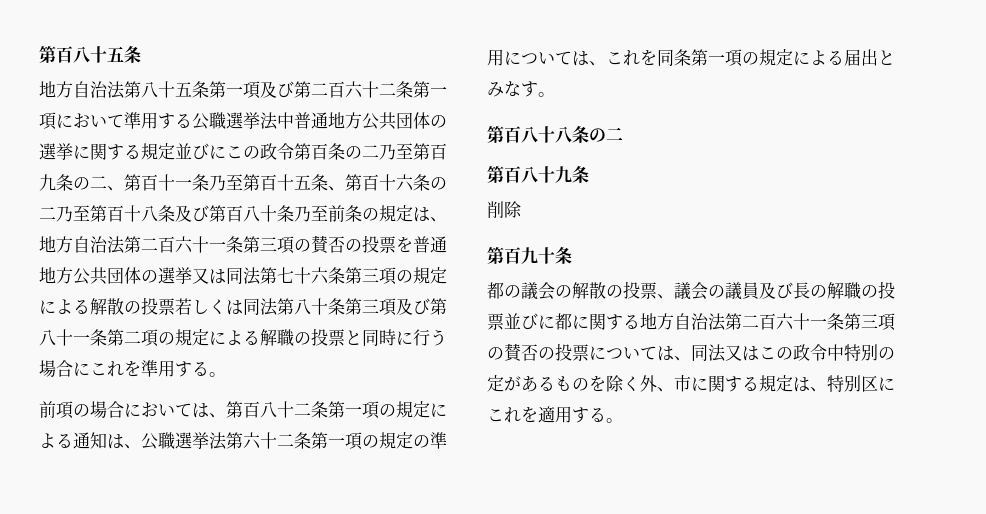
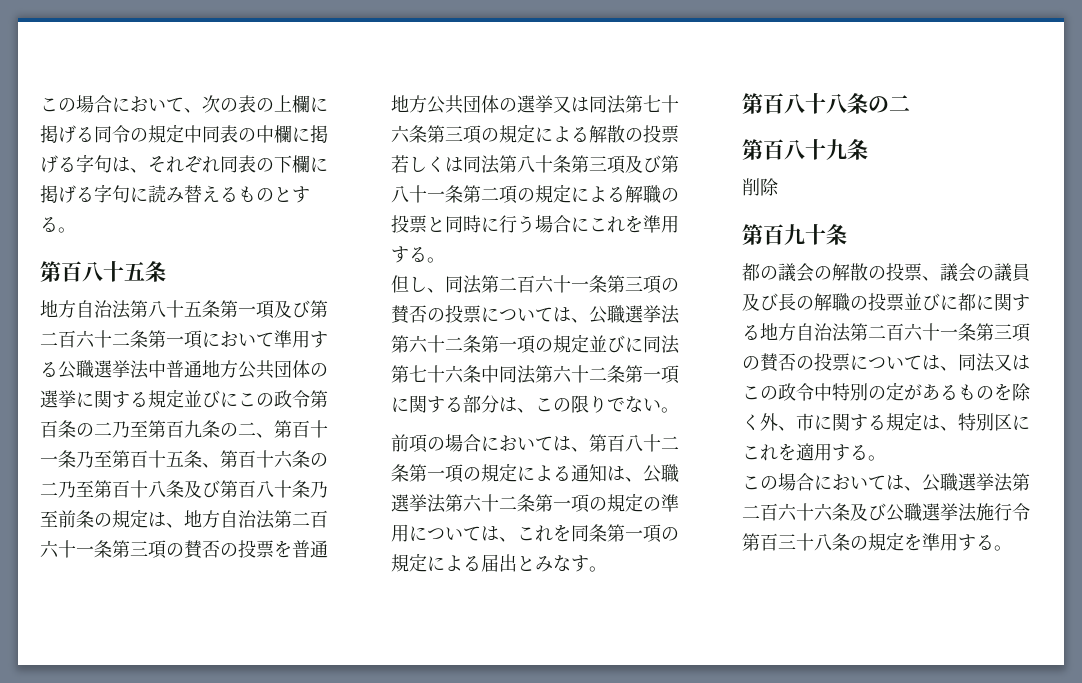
(39, 54) none -> [40,95,328,113] [40,124,328,143] [40,154,328,173] [40,184,310,203] [40,217,76,233] この場合において、次の表の上欄に掲げる同令の規定中同表の中欄に掲げる字句は、それぞれ同表の下欄に掲げる字句に読み替えるものとする。 //
(226, 374) none -> [391,275,679,294] [391,305,680,324] [391,334,680,354] [391,365,679,384] [391,395,679,413] // 但し、同法第二百六十一条第三項の賛否の投票については、公職選挙法第六十二条第一項の規定並びに同法第七十六条中同法第六十二条第一項に関する部分は、この限りでない。
(623, 420) none -> [742,473,1030,492] [742,503,1030,522] [742,532,1012,551] // この場合においては、公職選挙法第二百六十六条及び公職選挙法施行令第百三十八条の規定を準用する。

